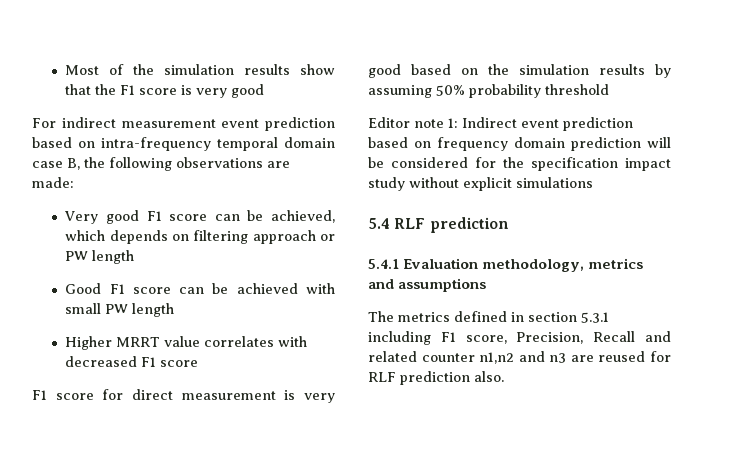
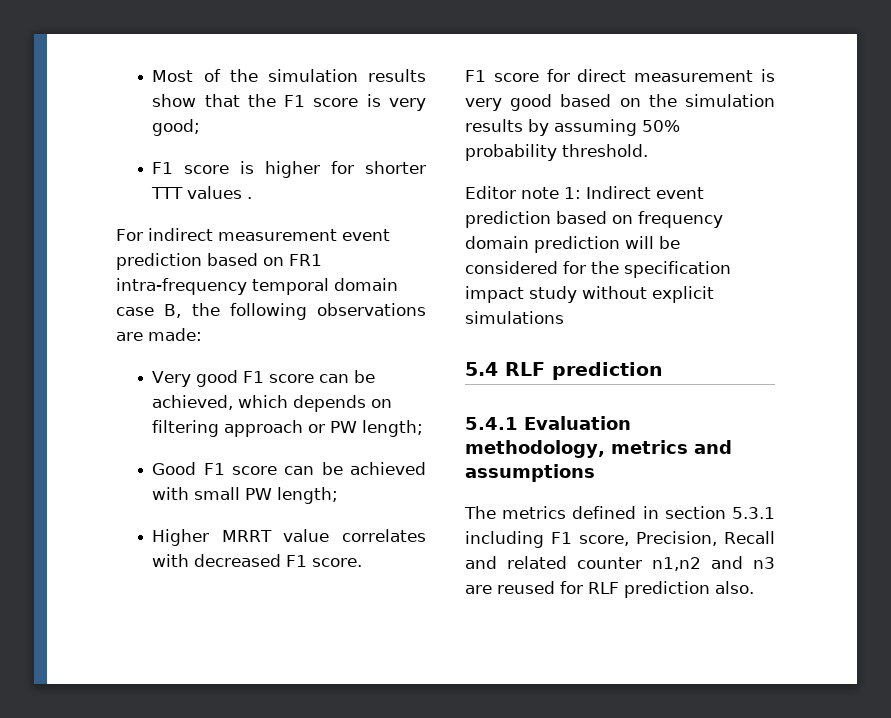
[231,84,265,98] good -> [152,119,201,136] [152,161,426,178] [151,186,253,199] good; // F1 score is higher for shorter TTT values .
(95, 144) none -> [289,254,322,266] FR1
[92,250,135,264] length -> [362,420,424,437] length;
[132,303,175,317] length -> [277,487,339,504] length;
[160,360,199,367] score -> [312,558,363,567] score.
[545,84,609,95] threshold -> [562,144,648,157] threshold.

